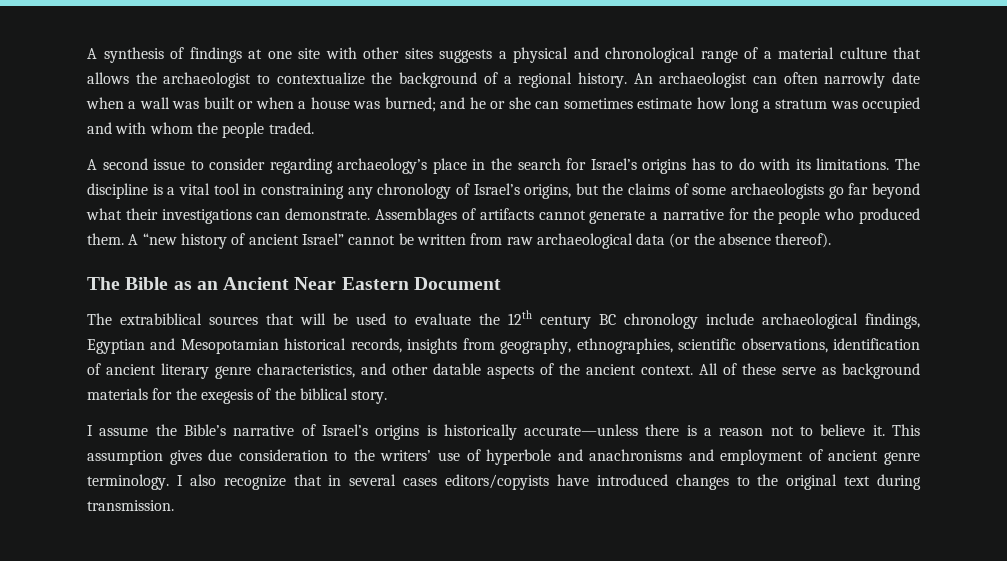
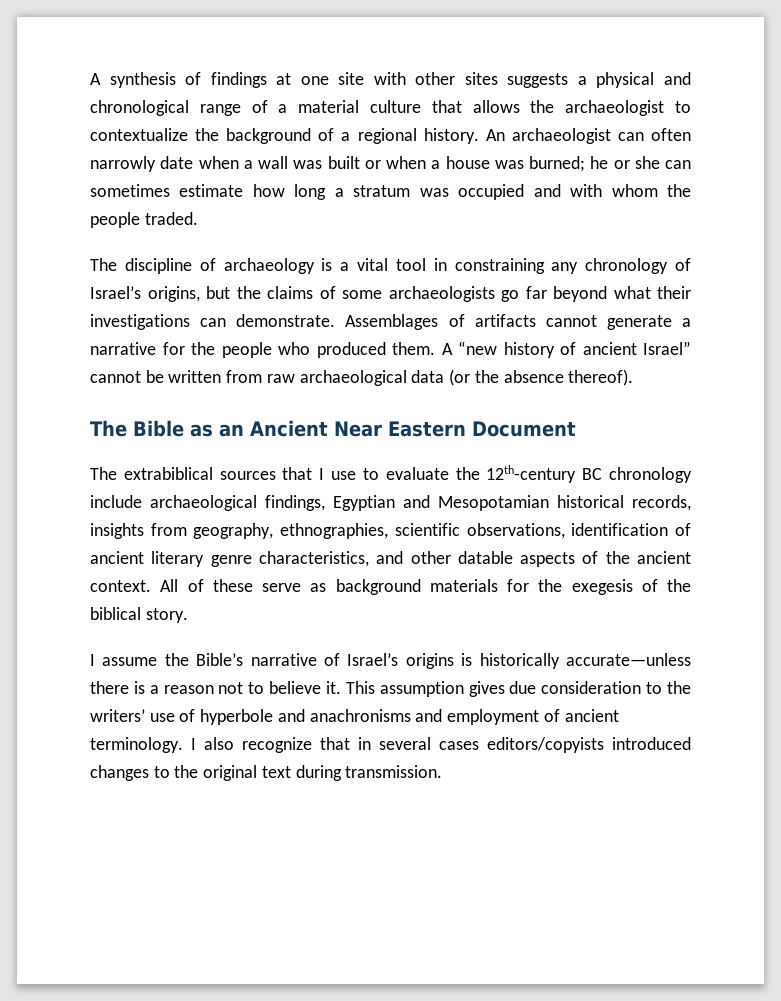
[440,97,466,109] and -> (585, 164) none
[87,158,920,174] [87,183,148,199] A second issue to consider regarding archaeology’s place in the search for Israel’s origins has to do with its limitations. The discipline -> [90,258,315,274] The discipline of archaeology
[300,313,386,325] will be used -> [319,468,357,480] I use
[508,310,591,329] 12th century -> [486,465,577,483] 12th-century
[884,452,920,465] genre -> (619, 715) none
[556,474,589,486] have -> (604, 745) none

